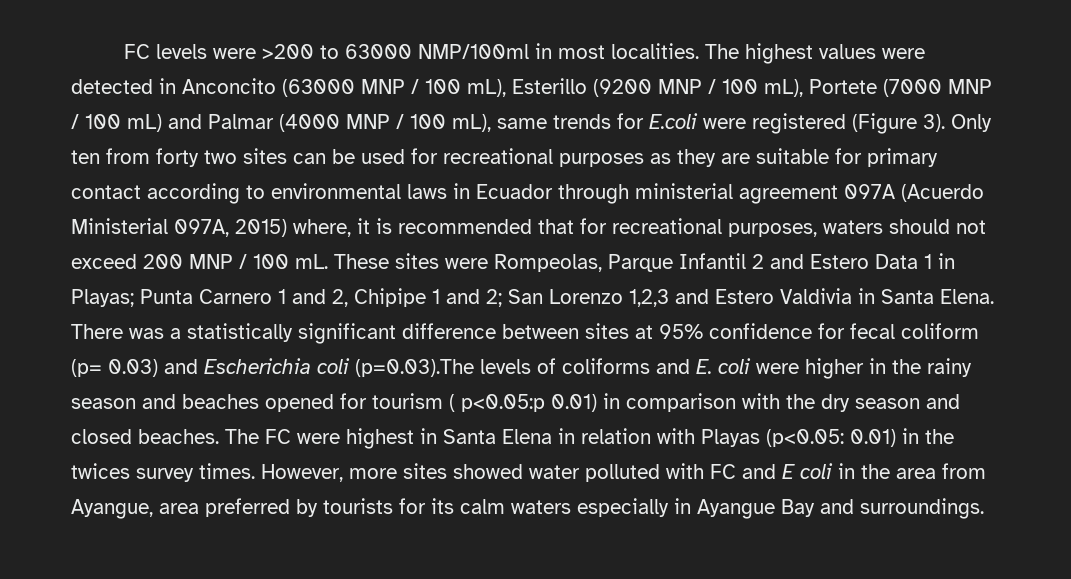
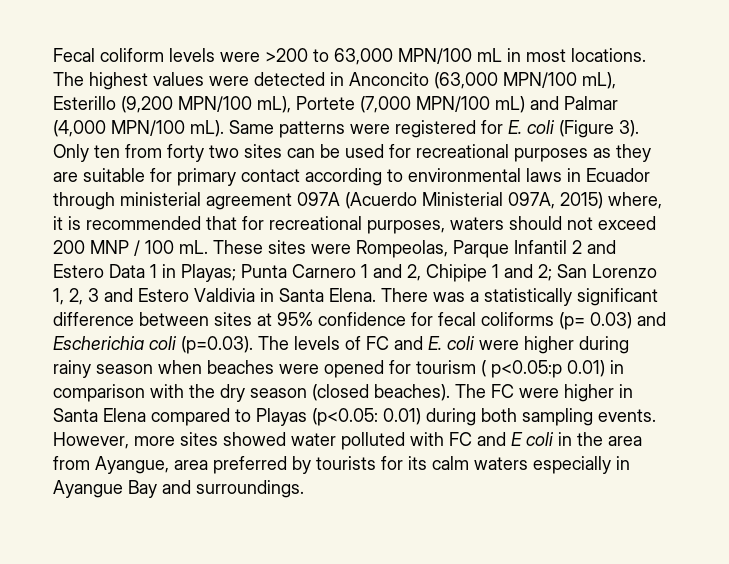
[123,44,150,59] FC -> [53,48,164,62] Fecal coliform
[344,44,529,59] 63000 NMP/100ml -> [334,48,502,65] 63,000 MPN/100 mL
[610,43,699,59] localities. -> [571,48,646,62] locations.
[282,78,992,97] [71,113,846,134] (63000 MNP / 100 mL), Esterillo (9200 MNP / 100 mL), Portete (7000 MNP / 100 mL) and Palmar (4000 MNP / 100 mL), same trends for E.coli were registered -> [434,72,616,89] [53,96,618,113] [53,120,555,138] (63,000 MPN/100 mL), Esterillo (9,200 MPN/100 mL), Portete (7,000 MPN/100 mL) and Palmar (4,000 MPN/100 mL). Same patterns were registered for E. coli
[629,289,669,307] 1,2,3 -> [53,288,99,305] 1, 2, 3
[901,323,979,339] coliform -> [481,312,554,326] coliforms
[355,359,474,377] (p=0.03).The -> [181,336,289,354] (p=0.03). The
[562,358,650,374] coliforms -> [366,336,389,350] FC
[869,358,972,377] [71,394,259,409] in the rainy season and beaches -> [579,336,629,354] [53,360,319,378] during rainy season when beaches were
[926,394,960,409] [71,429,219,444] and closed beaches. -> [312,384,450,401] (closed beaches).
[346,428,414,449] highest -> [564,384,614,402] higher
[558,428,954,447] [71,463,255,482] in relation with Playas (p<0.05: 0.01) in the twices survey times. -> [151,408,656,426] compared to Playas (p<0.05: 0.01) during both sampling events.

